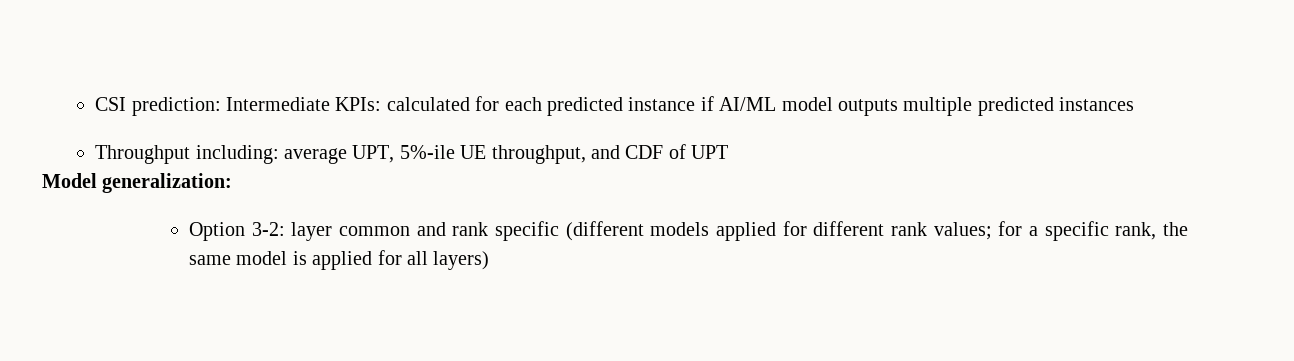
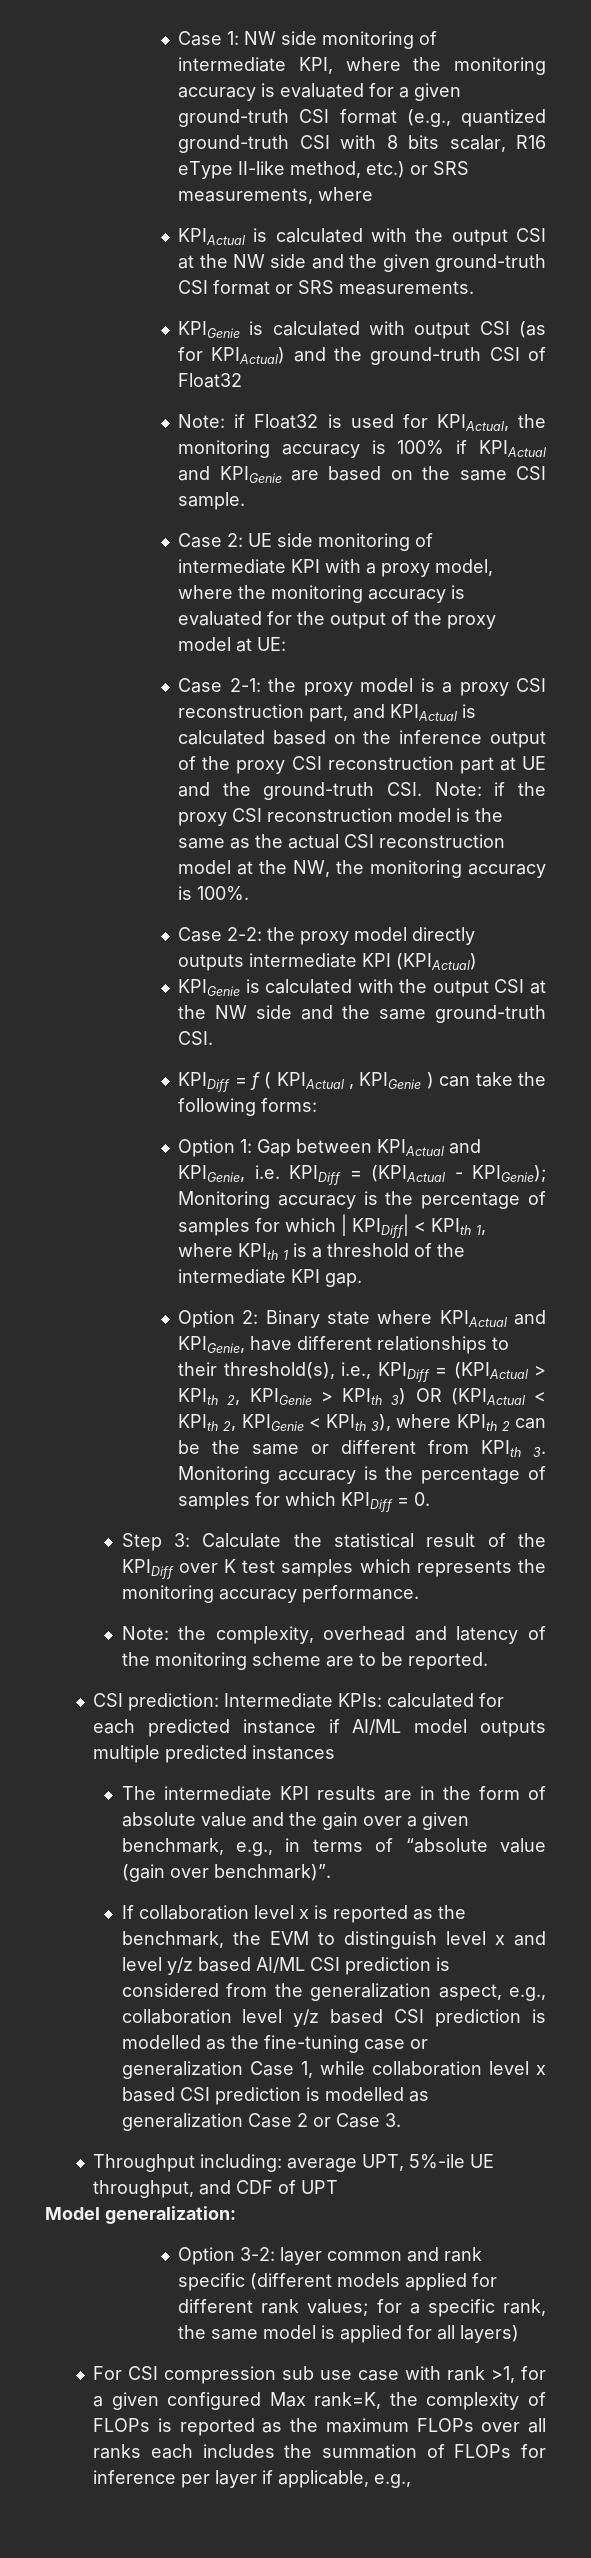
(95, 104) none -> [178,31,438,49] [178,57,546,75] [178,83,462,101] [178,109,546,127] [178,135,546,153] [178,161,470,179] [178,187,374,204] [178,228,546,246] [178,254,546,272] [178,280,475,295] [178,321,546,339] [178,347,546,365] [178,373,243,388] [178,414,546,431] [178,440,546,458] [178,466,546,483] [178,492,246,510] [178,533,434,551] [178,559,494,577] [178,585,466,603] [178,611,497,629] [178,637,287,652] [178,678,546,696] [178,704,477,722] [178,730,546,748] [178,756,546,774] [178,782,546,800] [178,808,504,826] [178,834,506,849] [178,860,546,878] [178,886,250,901] [178,927,476,945] [178,953,478,971] [178,979,546,997] [178,1005,546,1023] [178,1031,214,1045] [178,1072,547,1092] [178,1098,318,1116] [178,1139,482,1157] [178,1165,546,1185] [178,1191,546,1209] [178,1214,487,1238] [178,1243,466,1260] [178,1269,363,1287] [178,1310,546,1328] [178,1336,510,1354] [178,1362,546,1382] [178,1388,546,1405] [178,1414,546,1431] [178,1440,546,1457] [178,1466,546,1484] [178,1492,431,1512] [121,1533,546,1551] [121,1559,546,1579] [121,1585,419,1603] [121,1626,546,1644] [121,1652,488,1670] Case 1: NW side monitoring of intermediate KPI, where the monitoring accuracy is evaluated for a given ground-truth CSI format (e.g., quantized ground-truth CSI with 8 bits scalar, R16 eType II-like method, etc.) or SRS measurements, where // KPIActual is calculated with the output CSI at the NW side and the given ground-truth CSI format or SRS measurements. // KPIGenie is calculated with output CSI (as for KPIActual) and the ground-truth CSI of Float32 // Note: if Float32 is used for KPIActual, the monitoring accuracy is 100% if KPIActual and KPIGenie are based on the same CSI sample. // Case 2: UE side monitoring of intermediate KPI with a proxy model, where the monitoring accuracy is evaluated for the output of the proxy model at UE: // Case 2-1: the proxy model is a proxy CSI reconstruction part, and KPIActual is calculated based on the inference output of the proxy CSI reconstruction part at UE and the ground-truth CSI. Note: if the proxy CSI reconstruction model is the same as the actual CSI reconstruction model at the NW, the monitoring accuracy is 100%. // Case 2-2: the proxy model directly outputs intermediate KPI (KPIActual) // KPIGenie is calculated with the output CSI at the NW side and the same ground-truth CSI. // KPIDiff = f ( KPIActual , KPIGenie ) can take the following forms: // Option 1: Gap between KPIActual and KPIGenie, i.e. KPIDiff = (KPIActual - KPIGenie); Monitoring accuracy is the percentage of samples for which | KPIDiff| < KPIth 1, where KPIth 1 is a threshold of the intermediate KPI gap. // Option 2: Binary state where KPIActual and KPIGenie, have different relationships to their threshold(s), i.e., KPIDiff = (KPIActual > KPIth 2, KPIGenie > KPIth 3) OR (KPIActual < KPIth 2, KPIGenie < KPIth 3), where KPIth 2 can be the same or different from KPIth 3. Monitoring accuracy is the percentage of samples for which KPIDiff = 0. // Step 3: Calculate the statistical result of the KPIDiff over K test samples which represents the monitoring accuracy performance. // Note: the complexity, overhead and latency of the monitoring scheme are to be reported. //
(1135, 104) none -> [121,1786,546,1801] [121,1812,469,1830] [121,1838,546,1856] [121,1864,331,1882] [121,1905,466,1923] [121,1931,546,1949] [121,1957,450,1975] [121,1983,546,2001] [121,2009,546,2027] [121,2035,428,2053] [121,2061,546,2079] [121,2087,429,2105] [121,2113,401,2131] // The intermediate KPI results are in the form of absolute value and the gain over a given benchmark, e.g., in terms of “absolute value (gain over benchmark)”. // If collaboration level x is reported as the benchmark, the EVM to distinguish level x and level y/z based AI/ML CSI prediction is considered from the generalization aspect, e.g., collaboration level y/z based CSI prediction is modelled as the fine-tuning case or generalization Case 1, while collaboration level x based CSI prediction is modelled as generalization Case 2 or Case 3.
(490, 260) none -> [93,2366,546,2384] [93,2392,546,2410] [93,2418,546,2436] [93,2444,547,2459] [93,2470,412,2488] // For CSI compression sub use case with rank >1, for a given configured Max rank=K, the complexity of FLOPs is reported as the maximum FLOPs over all ranks each includes the summation of FLOPs for inference per layer if applicable, e.g.,

